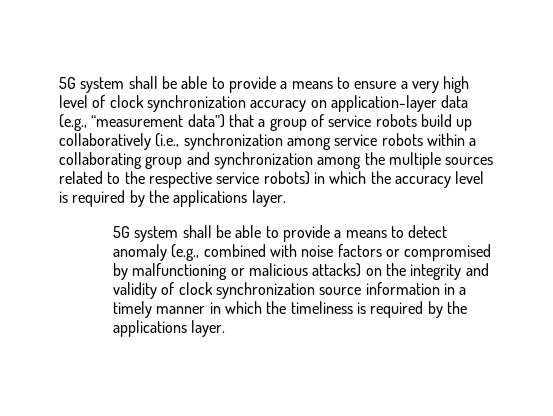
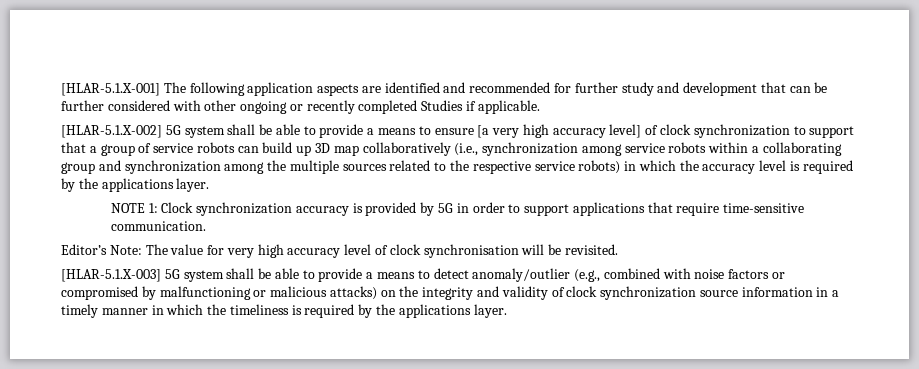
(59, 83) none -> [61,82,828,96] [61,100,540,114] [61,125,162,138] [HLAR-5.1.X-001] The following application aspects are identified and recommended for further study and development that can be further considered with other ongoing or recently completed Studies if applicable. // [HLAR-5.1.X-002]
[400,76,470,93] [59,95,469,112] [59,114,225,131] a very high level of clock synchronization accuracy on application-layer data (e.g., “measurement data”) -> [477,124,855,138] [a very high accuracy level] of clock synchronization to support
(417, 120) none -> [237,146,259,153] can
(473, 125) none -> [315,143,359,156] 3D map
(286, 198) none -> [110,202,805,216] [110,221,206,231] [61,244,618,258] [61,269,161,282] NOTE 1: Clock synchronization accuracy is provided by 5G in order to support applications that require time-sensitive communication. // Editor’s Note: The value for very high accuracy level of clock synchronisation will be revisited. // [HLAR-5.1.X-003]
[113,244,168,261] anomaly -> [472,268,571,282] anomaly/outlier

